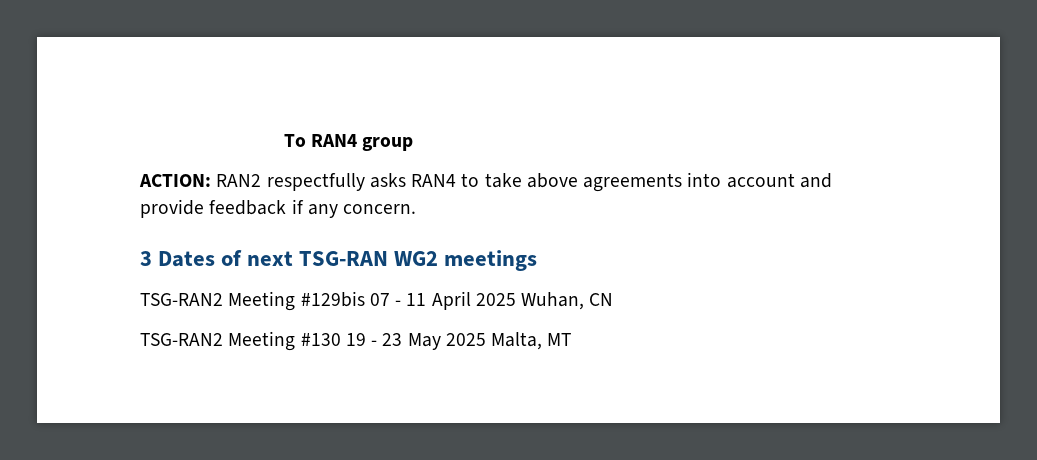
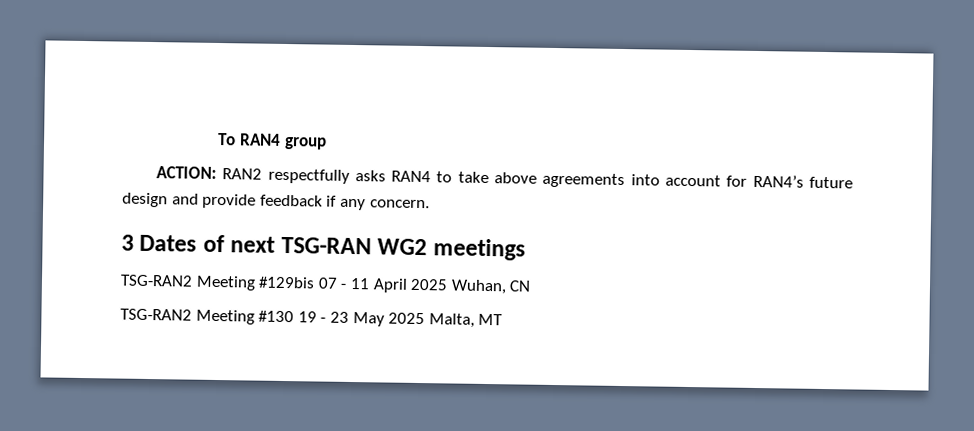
(795, 180) none -> [726,174,853,189] [122,192,168,208] for RAN4’s future design

